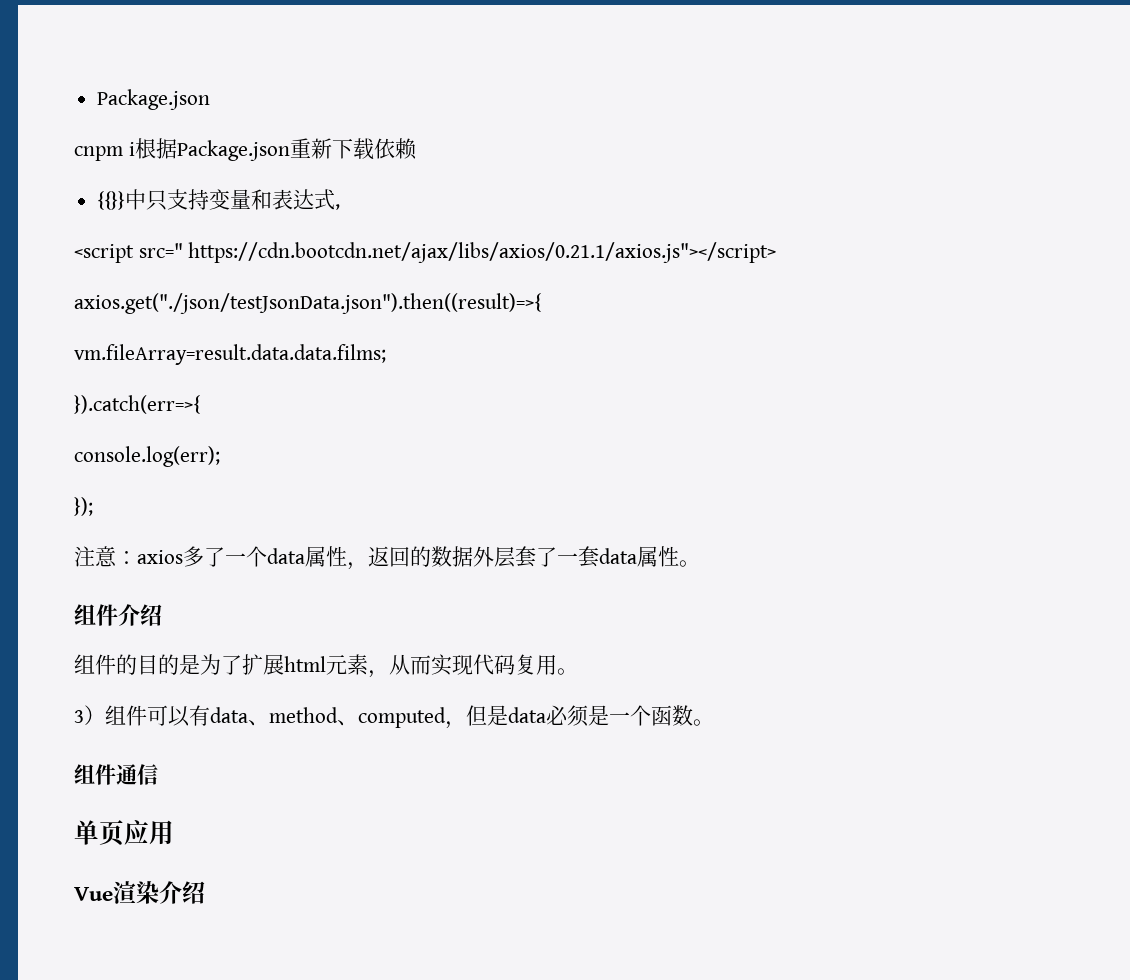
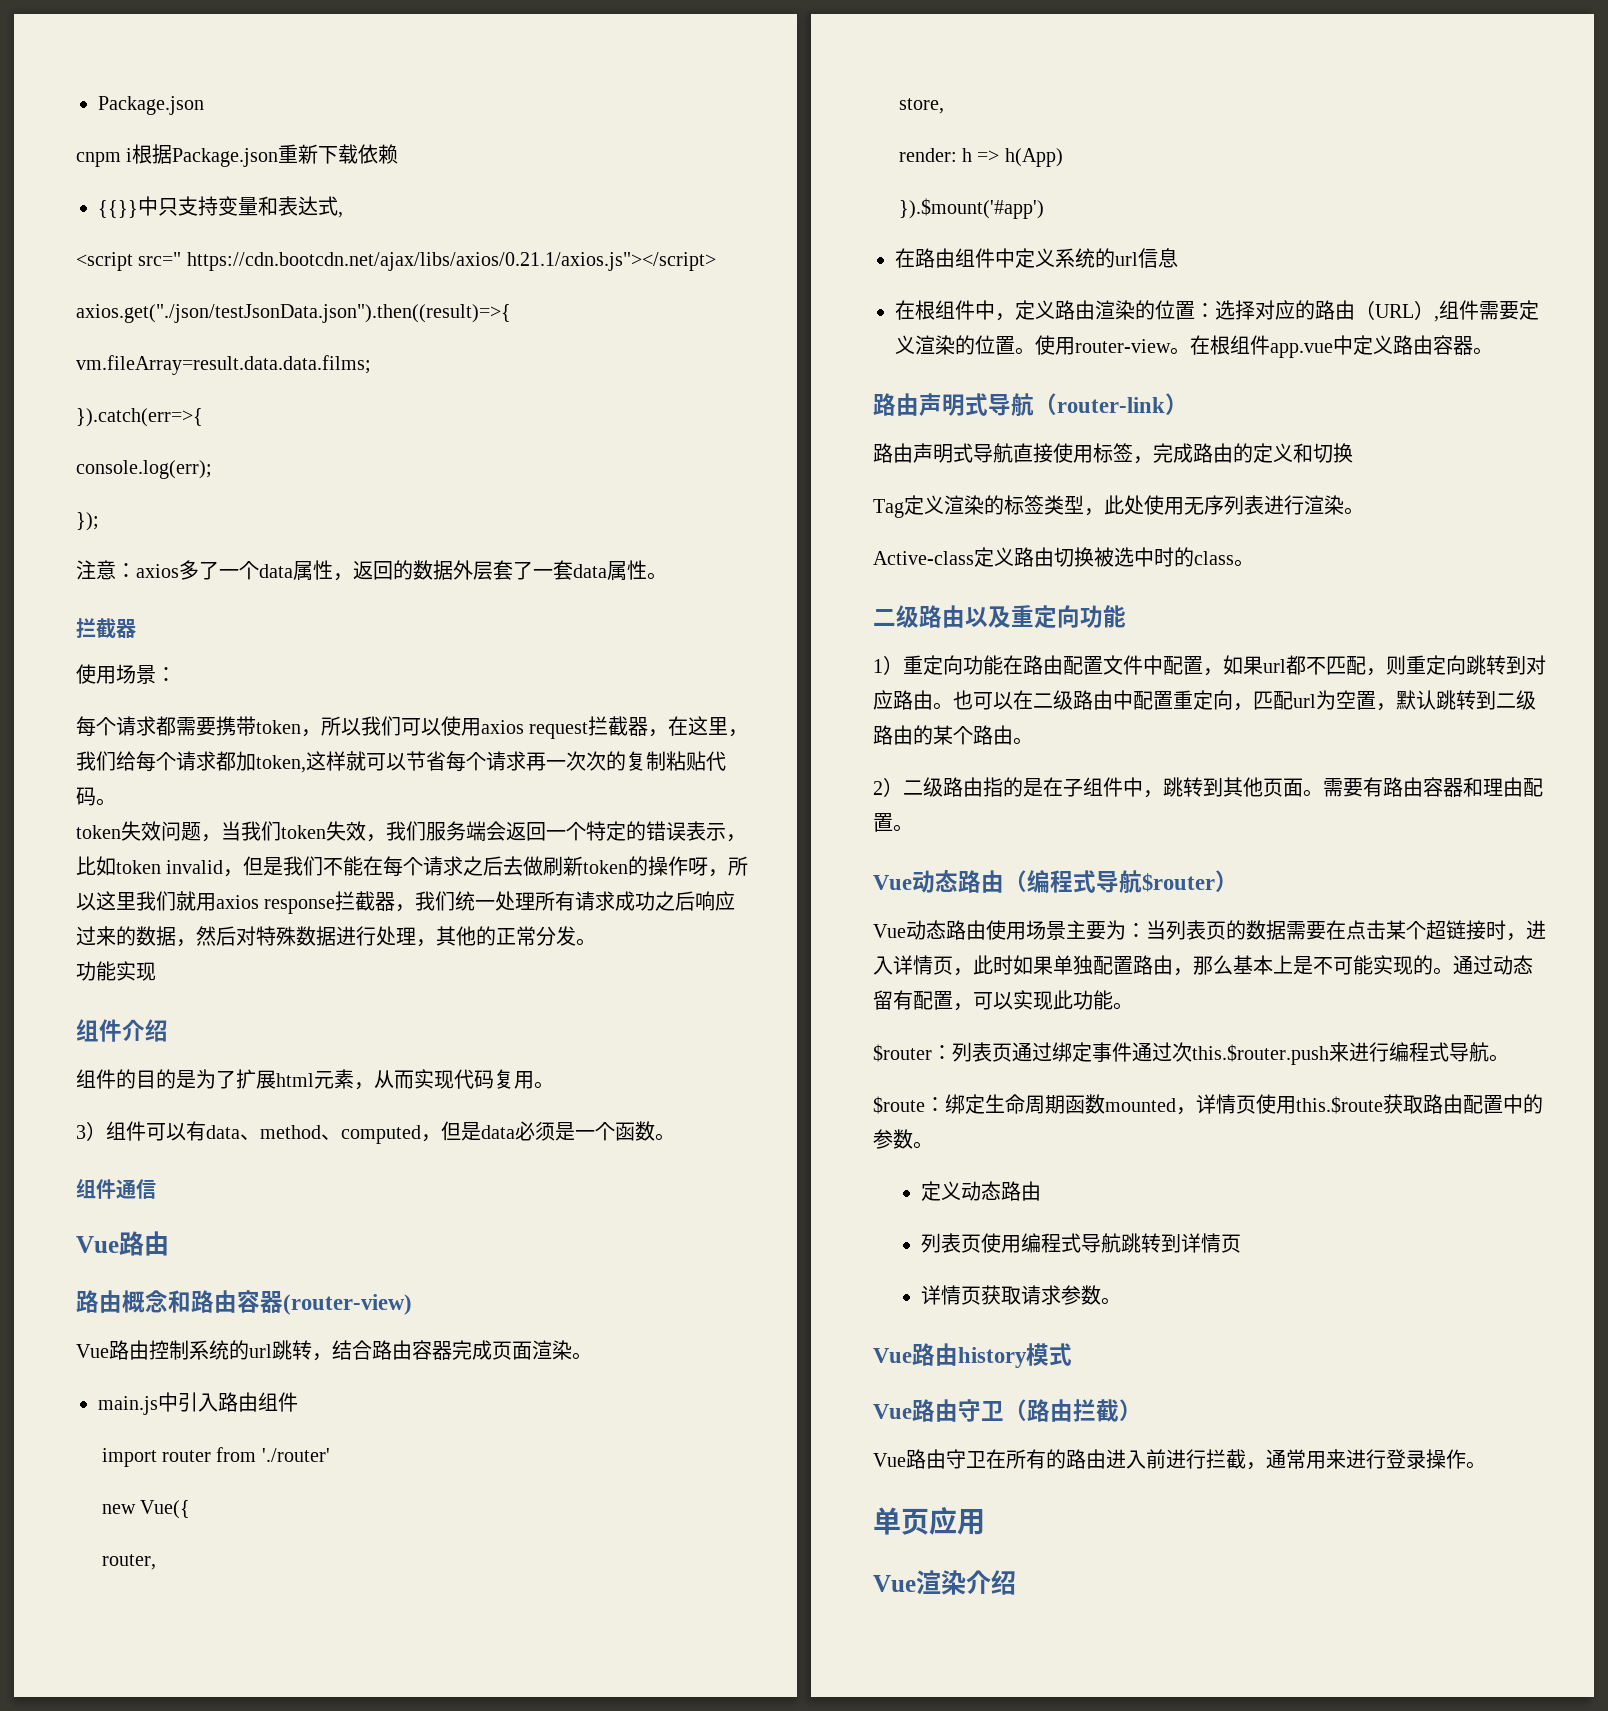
(700, 563) none -> [76,618,136,638] [76,664,176,684] [76,716,749,739] [76,751,726,773] [76,787,116,806] [76,821,746,842] [76,856,749,877] [76,891,736,914] [76,926,596,947] [76,961,156,981] // 拦截器 // 使用场景： // 每个请求都需要携带token，所以我们可以使用axios request拦截器，在这里，我们给每个请求都加token,这样就可以节省每个请求再一次次的复制粘贴代码。 // token失效问题，当我们token失效，我们服务端会返回一个特定的错误表示，比如token invalid，但是我们不能在每个请求之后去做刷新token的操作呀，所以这里我们就用axios response拦截器，我们统一处理所有请求成功之后响应过来的数据，然后对特殊数据进行处理，其他的正常分发。 // 功能实现
(158, 774) none -> [76,1231,169,1256] [76,1290,412,1315] [76,1340,592,1361] [98,1392,298,1415] [101,1447,330,1467] [101,1500,191,1519] [101,1554,156,1570] [898,98,944,114] [898,148,1063,167] [898,198,1044,219] [895,248,1178,268] [895,300,1539,322] [895,335,1493,358] [873,393,1188,416] [873,443,1353,464] [873,495,1364,518] [873,547,1254,567] [873,605,1126,629] [873,655,1546,676] [873,690,1536,711] [873,725,1033,745] [873,777,1543,798] [873,813,913,832] [873,870,1238,893] [873,920,1546,941] [873,955,1533,976] [873,990,1133,1011] [873,1042,1509,1065] [873,1094,1543,1115] [873,1129,933,1149] [920,1181,1041,1201] [920,1233,1241,1253] [920,1285,1121,1305] [873,1343,1072,1368] [873,1399,1142,1422] [873,1449,1486,1470] // Vue路由 // 路由概念和路由容器(router-view) // Vue路由控制系统的url跳转，结合路由容器完成页面渲染。 // main.js中引入路由组件 // import router from './router' // new Vue({ // router, // store, // render: h => h(App) // }).$mount('#app') // 在路由组件中定义系统的url信息 // 在根组件中，定义路由渲染的位置：选择对应的路由（URL）,组件需要定义渲染的位置。使用router-view。在根组件app.vue中定义路由容器。 // 路由声明式导航（router-link） // 路由声明式导航直接使用标签，完成路由的定义和切换 // Tag定义渲染的标签类型，此处使用无序列表进行渲染。 // Active-class定义路由切换被选中时的class。 // 二级路由以及重定向功能 // 1）重定向功能在路由配置文件中配置，如果url都不匹配，则重定向跳转到对应路由。也可以在二级路由中配置重定向，匹配url为空置，默认跳转到二级路由的某个路由。 // 2）二级路由指的是在子组件中，跳转到其他页面。需要有路由容器和理由配置。 // Vue动态路由（编程式导航$router） // Vue动态路由使用场景主要为：当列表页的数据需要在点击某个超链接时，进入详情页，此时如果单独配置路由，那么基本上是不可能实现的。通过动态留有配置，可以实现此功能。 // $router：列表页通过绑定事件通过次this.$router.push来进行编程式导航。 // $route：绑定生命周期函数mounted，详情页使用this.$route获取路由配置中的参数。 // 定义动态路由 // 列表页使用编程式导航跳转到详情页 // 详情页获取请求参数。 // Vue路由history模式 // Vue路由守卫（路由拦截） // Vue路由守卫在所有的路由进入前进行拦截，通常用来进行登录操作。

